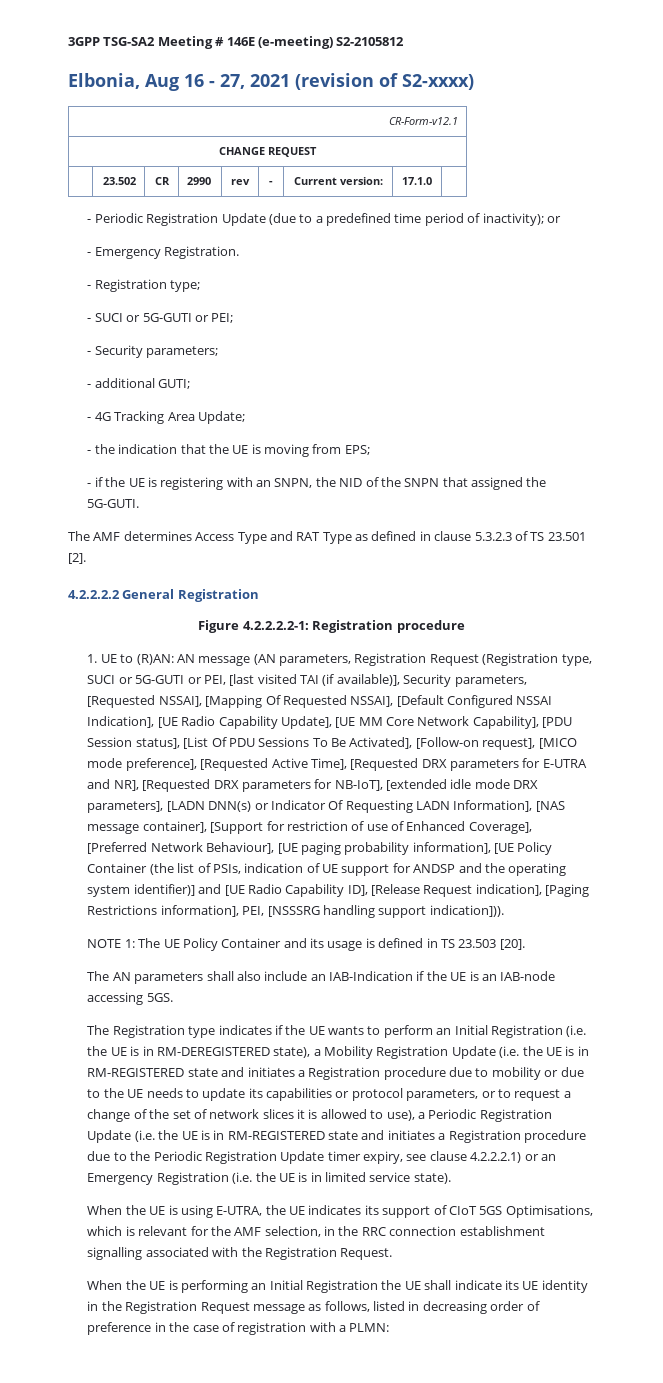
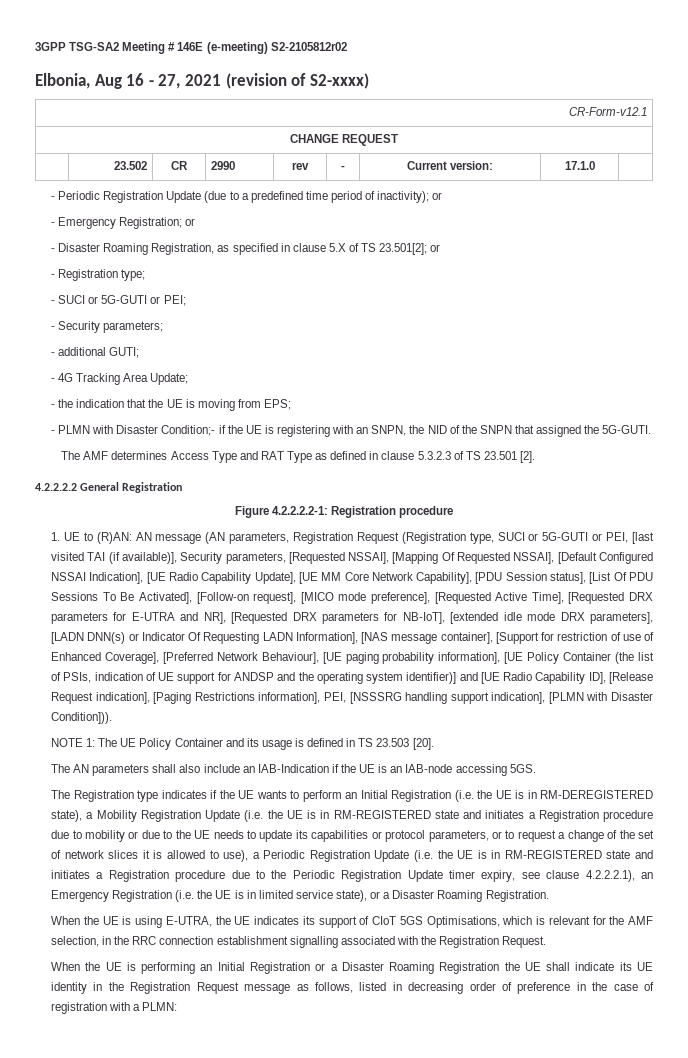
[336,37,405,46] S2-2105812 -> [270,42,347,51] S2-2105812r02
[164,246,240,259] Registration. -> [119,217,196,229] [51,243,441,255] Registration; or // - Disaster Roaming Registration, as specified in clause 5.X of TS 23.501[2]; or
(92, 485) none -> [58,425,216,436] PLMN with Disaster Condition;-
[429,905,504,917] indication])). -> [491,692,654,704] [51,712,113,724] indication], [PLMN with Disaster Condition])).
[470,1152,539,1163] 4.2.2.2.1) or -> [585,870,635,882] 4.2.2.2.1),
[413,1173,451,1184] state). -> [336,890,549,902] state), or a Disaster Roaming Registration.
(379, 1286) none -> [315,962,500,974] or a Disaster Roaming Registration

